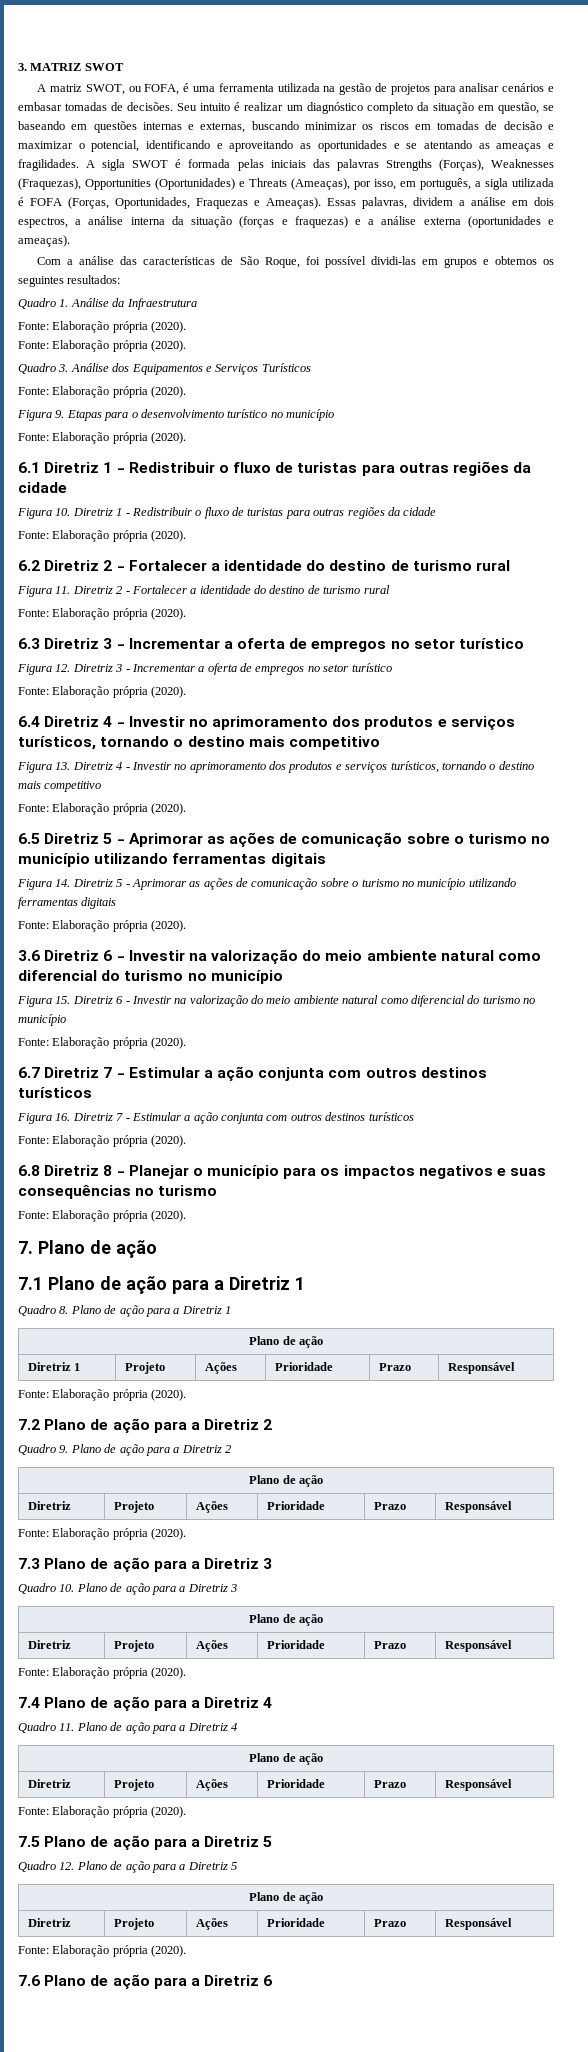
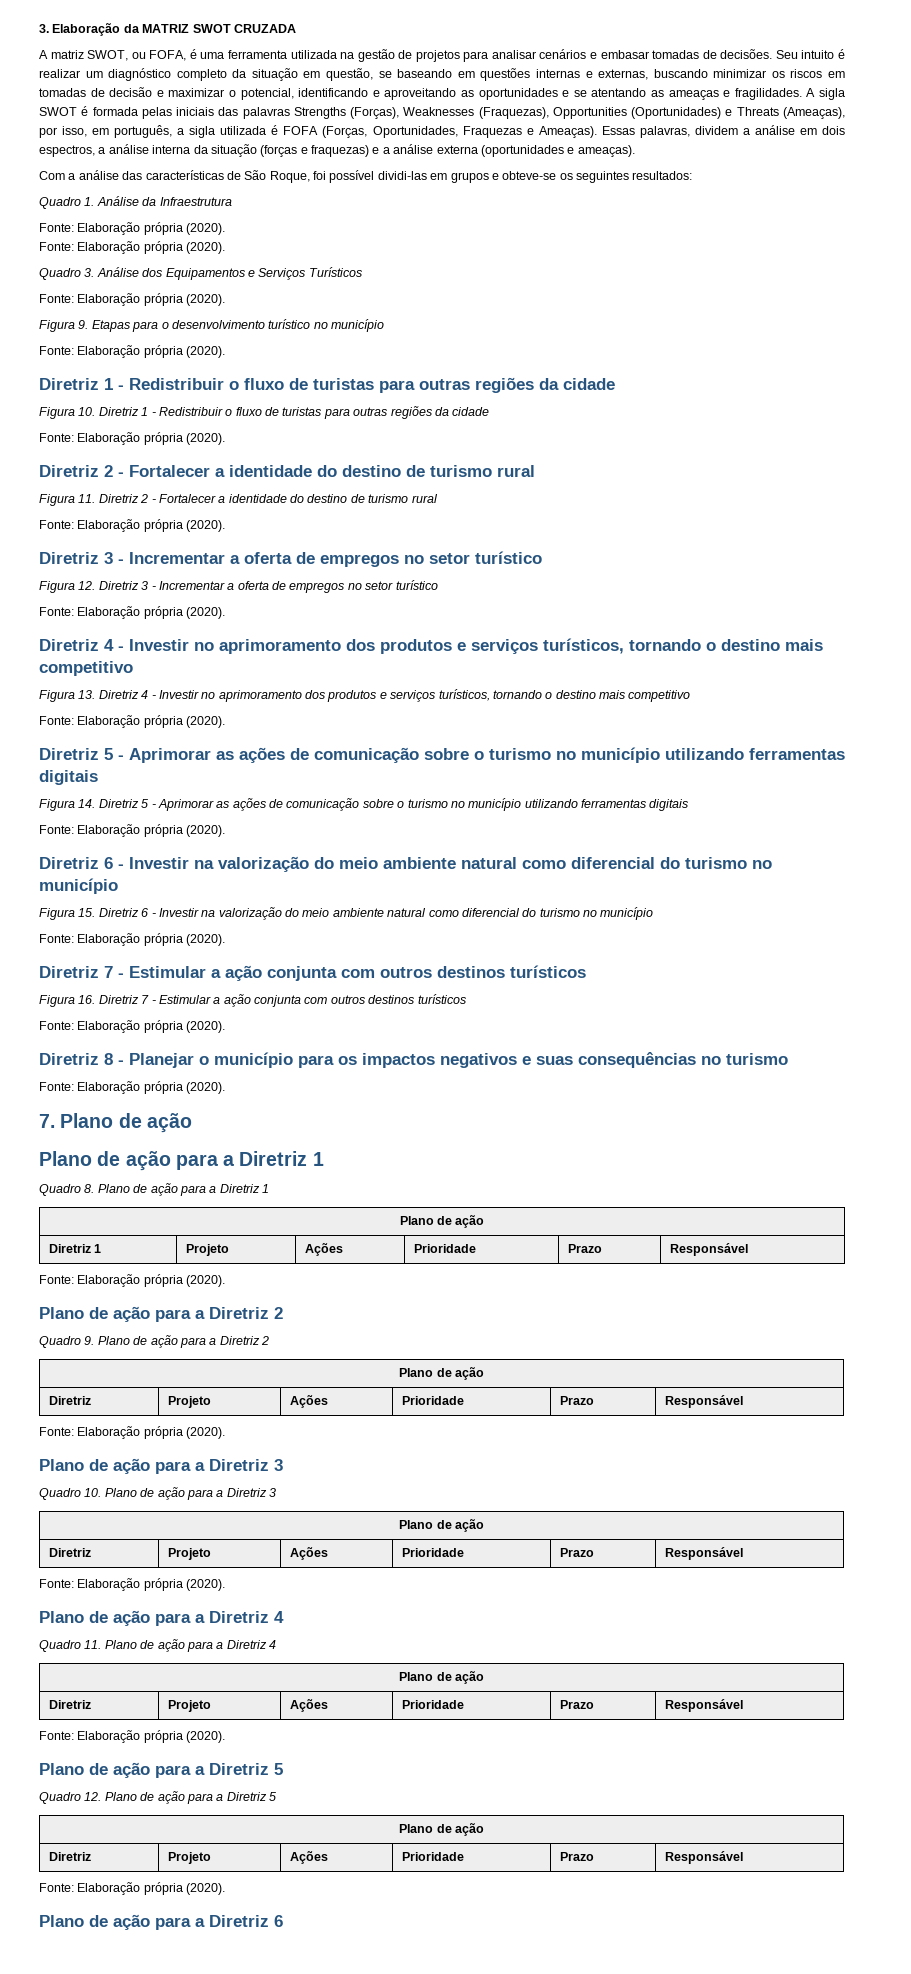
[18,63,27,71] 3. -> [39,23,140,36] 3. Elaboração da
(124, 67) none -> [233,24,296,33] CRUZADA
[494,256,537,265] obtemos -> [502,171,557,180] obteve-se
[18,462,40,473] 6.1 -> (226, 352) none
[18,560,40,571] 6.2 -> (226, 439) none
[18,638,40,649] 6.3 -> (226, 526) none
[18,716,40,727] 6.4 -> (226, 613) none
[18,833,40,844] 6.5 -> (226, 722) none
[18,950,40,961] 3.6 -> (226, 831) none
[18,1067,40,1078] 6.7 -> (226, 940) none
[18,1165,40,1176] 6.8 -> (226, 1027) none
[18,1277,43,1290] 7.1 -> (192, 1123) none
[18,1419,40,1430] 7.2 -> (226, 1281) none
[18,1558,40,1569] 7.3 -> (226, 1433) none
[18,1697,40,1708] 7.4 -> (226, 1585) none
[18,1836,40,1847] 7.5 -> (226, 1737) none
[18,1975,40,1986] 7.6 -> (226, 1889) none

